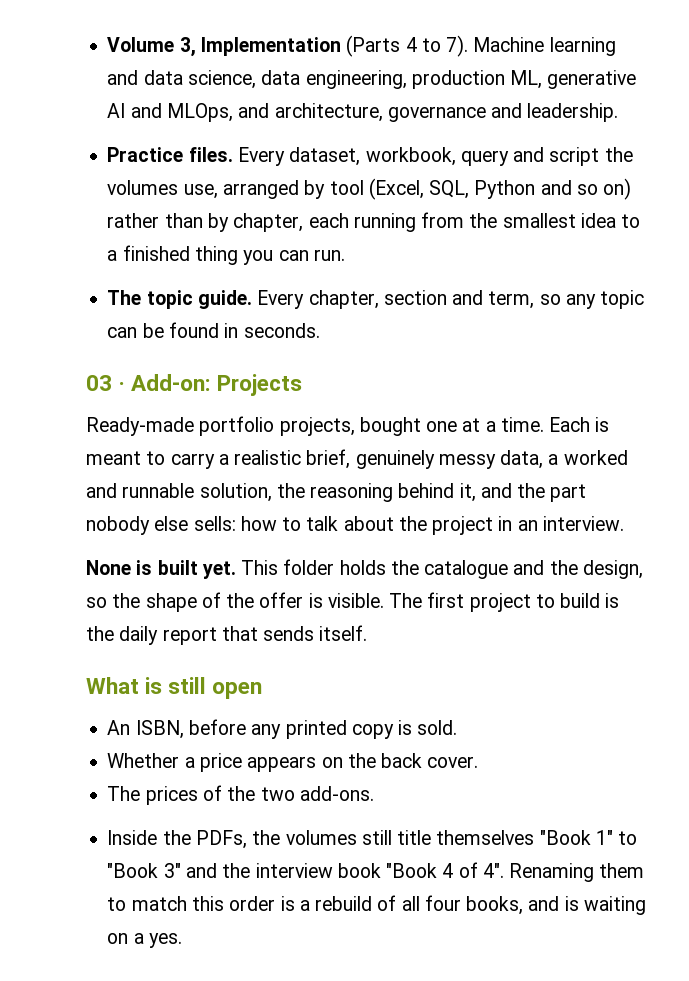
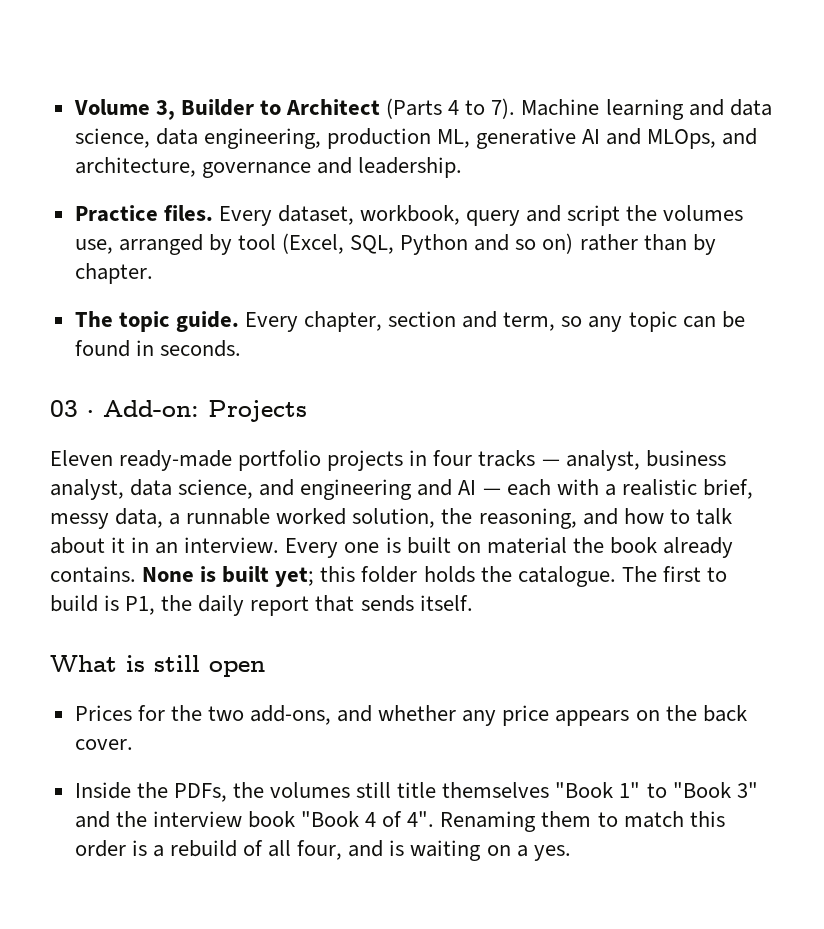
[200,37,341,56] Implementation -> [180,99,381,116] Builder to Architect
[233,212,641,232] [107,245,345,265] chapter, each running from the smallest idea to a finished thing you can run. -> [74,263,153,284] chapter.
[86,416,610,436] [86,451,215,469] Ready-made portfolio projects, bought one at a time. Each is meant to carry -> [50,450,726,471] [50,479,599,500] Eleven ready-made portfolio projects in four tracks — analyst, business analyst, data science, and engineering and AI — each with
[355,450,435,469] genuinely -> (753, 489) none
[563,450,628,465] [86,483,587,502] [86,516,236,535] worked and runnable solution, the reasoning behind it, and the part nobody else sells: -> [186,508,618,529] runnable worked solution, the reasoning, and
[398,516,494,535] the project -> [111,537,126,553] it
(624, 523) // -> [285,537,733,558] [50,566,136,583] Every one is built on material the book already contains.
[201,560,279,579] yet. This -> [275,566,356,587] yet; this
[424,560,643,579] [86,592,384,612] catalogue and the design, so the shape of the offer is visible. -> [517,566,616,587] catalogue.
[469,593,531,612] project -> (701, 574) none
(620, 600) none -> [125,596,156,615] P1,
[107,719,458,739] [107,753,195,768] An ISBN, before any printed copy is sold. // Whether a -> [74,705,497,726] Prices for the two add-ons, and whether any
[107,785,374,805] // The prices of the two add-ons. -> (133, 744) none
[424,895,524,915] four books, -> [297,840,343,860] four,

